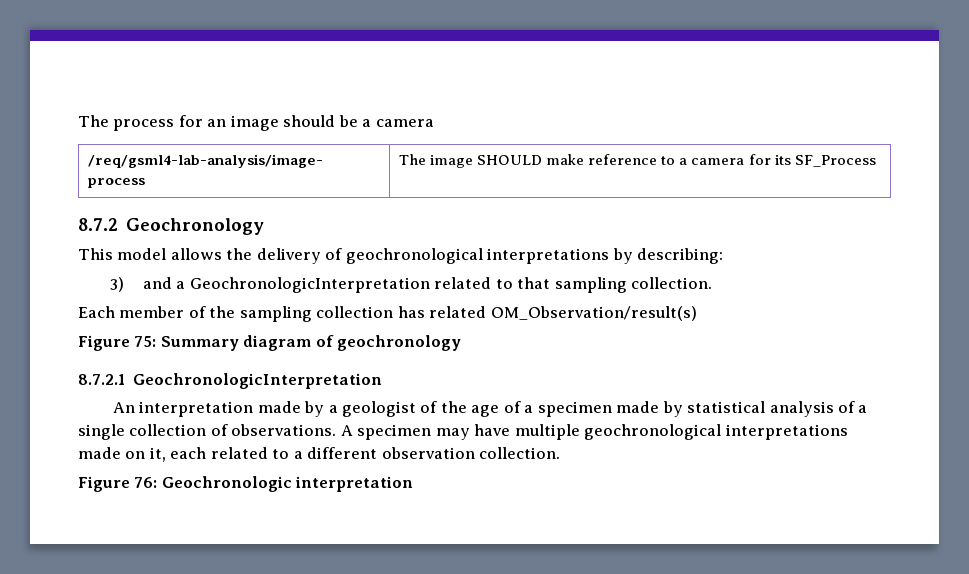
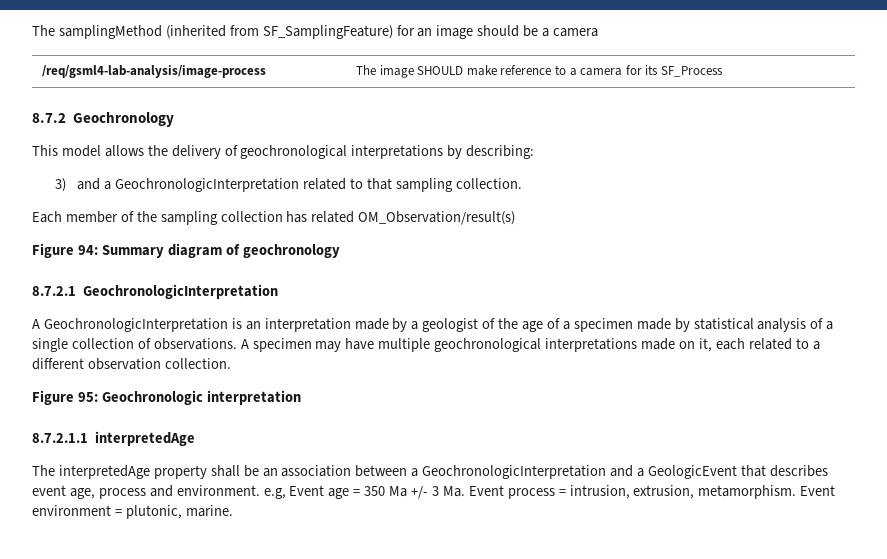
[78,115,175,131] The process -> [32,25,393,39] The samplingMethod (inherited from SF_SamplingFeature)
[134,336,157,347] 75: -> [77,245,98,255] 94:
[112,402,135,413] An -> [32,318,261,332] A GeochronologicInterpretation is an
[134,477,158,488] 76: -> [77,392,98,402] 95:
(414, 484) none -> [32,431,196,446] [32,465,828,479] [32,485,836,499] [32,505,233,519] // 8.7.2.1.1 interpretedAge // The interpretedAge property shall be an association between a GeochronologicInterpretation and a GeologicEvent that describes event age, process and environment. e.g, Event age = 350 Ma +/- 3 Ma. Event process = intrusion, extrusion, metamorphism. Event environment = plutonic, marine.

